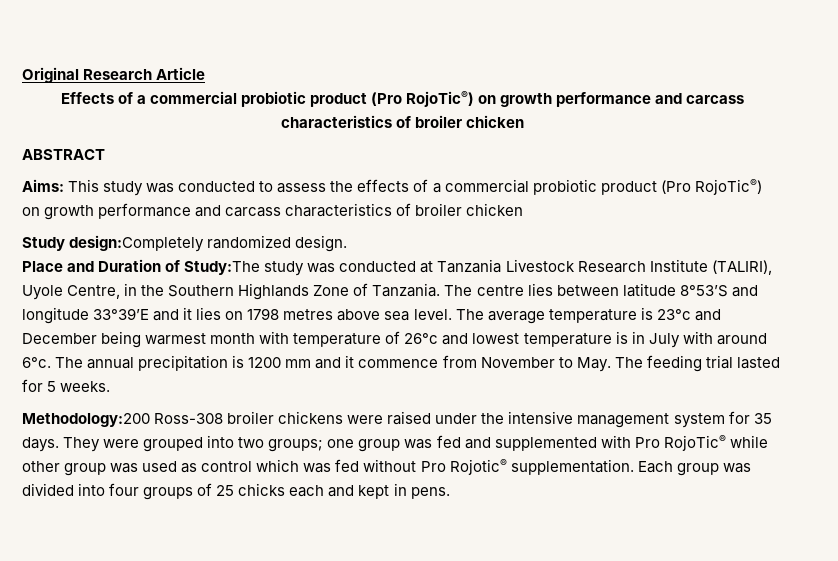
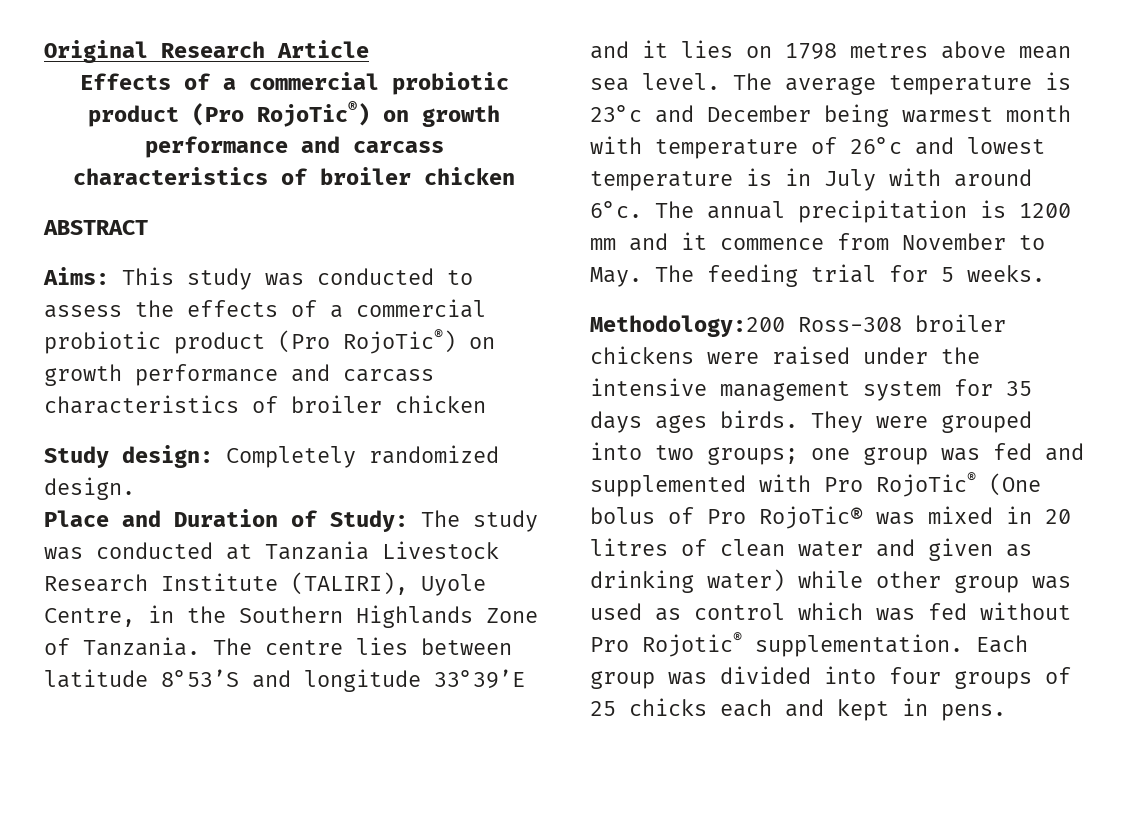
[69,235,205,252] design:Completely -> [122,445,356,468] design: Completely
[184,261,261,275] Study:The -> [330,510,460,532] Study: The
(381, 315) none -> [1019,46,1071,59] mean
[736,357,780,369] lasted -> (876, 273) none
[22,437,59,452] days. -> [590,410,798,433] days ages birds.
(726, 443) none -> [989,473,1041,496] [590,506,1071,529] [590,538,1032,561] [590,569,785,593] (One bolus of Pro RojoTic® was mixed in 20 litres of clean water and given as drinking water)

